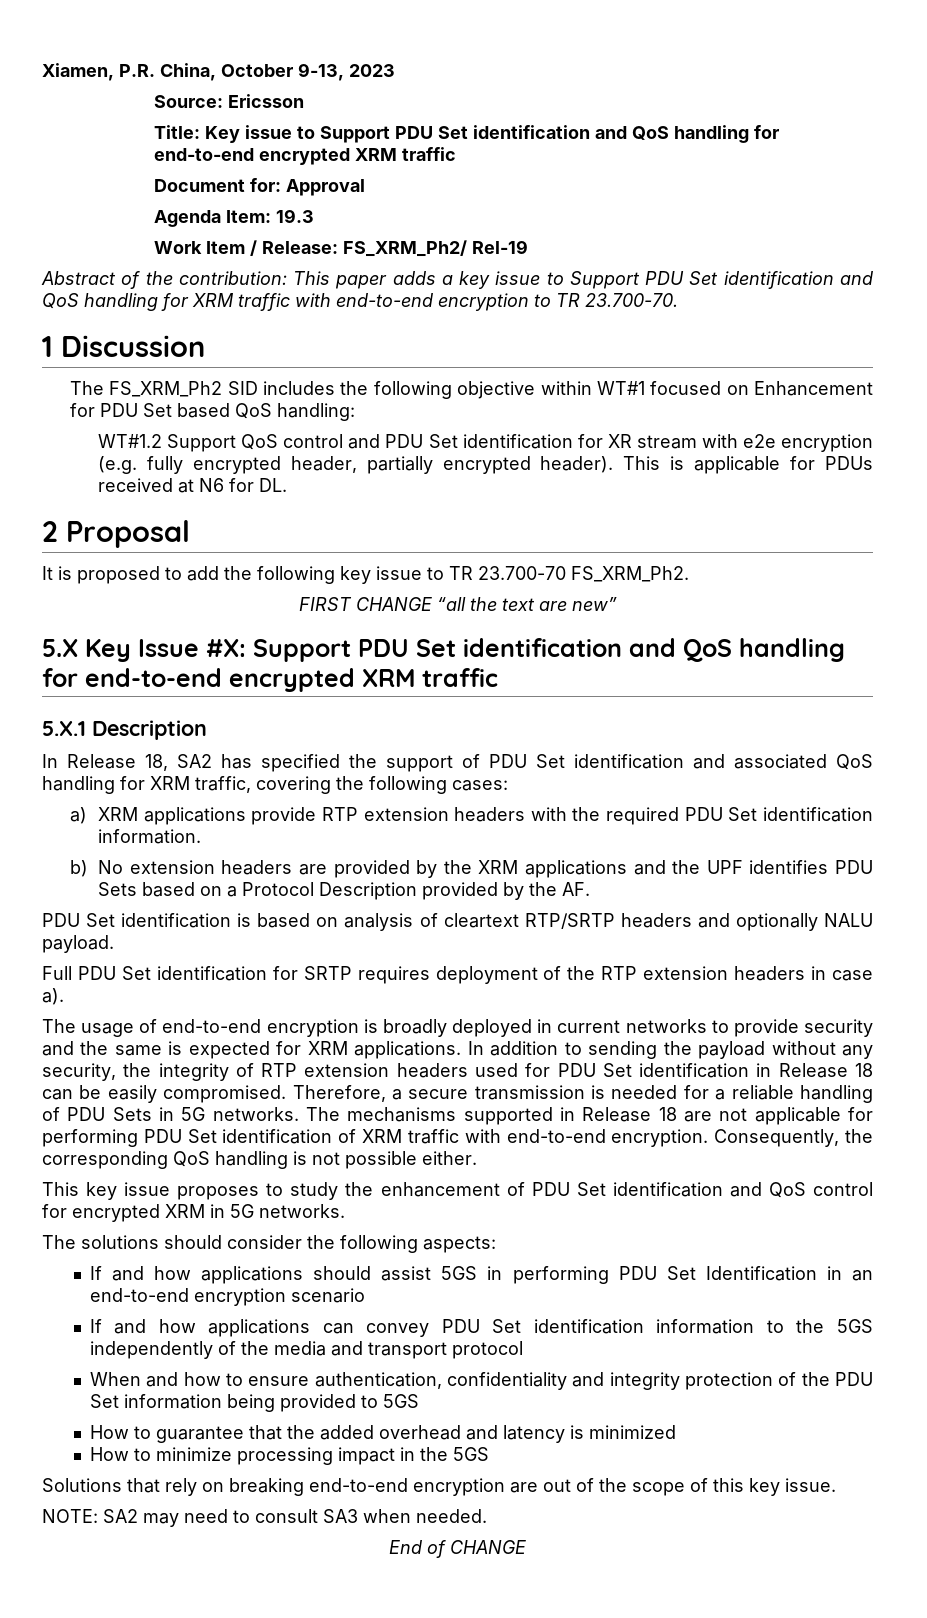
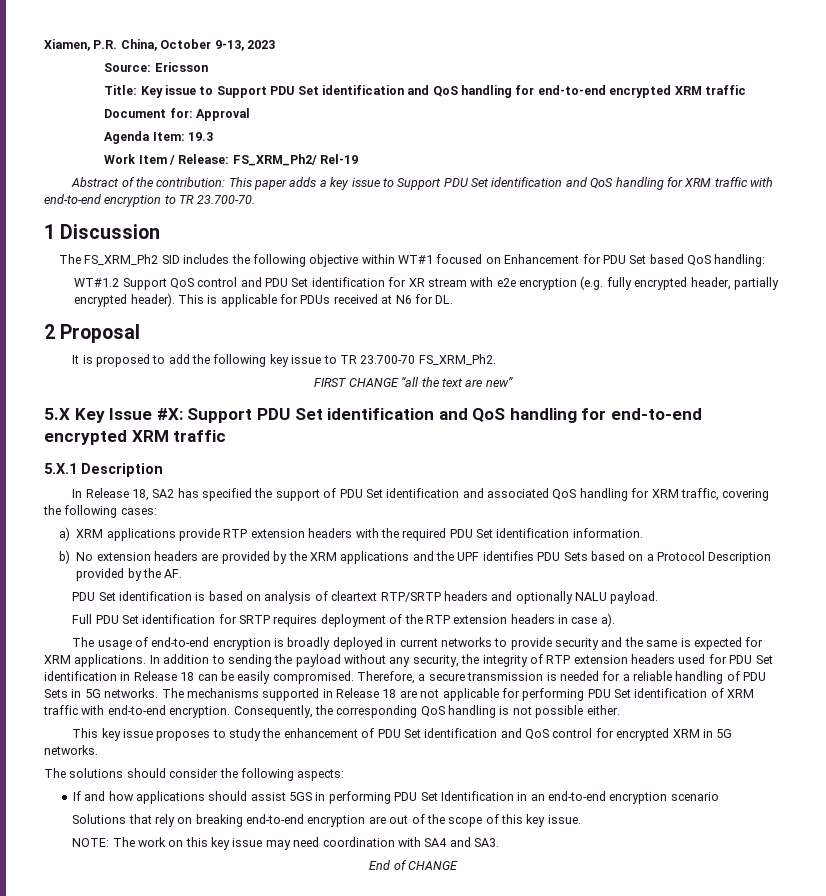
[89,1319,873,1337] [89,1341,523,1359] [89,1372,873,1390] [89,1394,419,1412] [89,1425,676,1443] [89,1447,489,1465] // If and how applications can convey PDU Set identification information to the 5GS independently of the media and transport protocol // When and how to ensure authentication, confidentiality and integrity protection of the PDU Set information being provided to 5GS // How to guarantee that the added overhead and latency is minimized // How to minimize processing impact in the 5GS -> (719, 796) none
[103,1509,487,1527] SA2 may need to consult SA3 when needed. -> [112,837,500,850] The work on this key issue may need coordination with SA4 and SA3.

